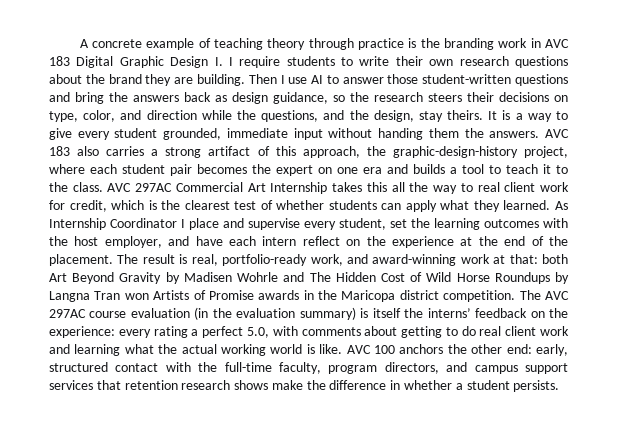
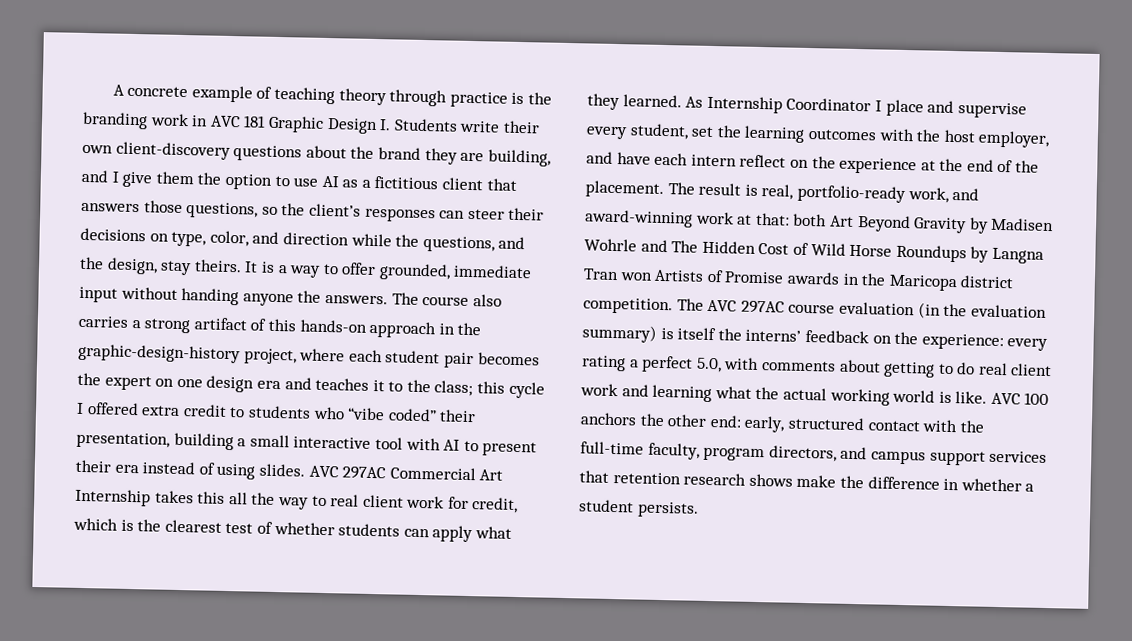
[49,56,114,68] 183 Digital -> [243,115,267,128] 181
[228,56,354,68] I require students to -> [393,118,458,132] Students
[459,56,509,66] research -> [115,141,231,160] client-discovery
[196,74,568,86] [49,92,462,104] building. Then I use AI to answer those student-written questions and bring the answers back as design guidance, so the research steers -> [487,149,551,167] [81,169,517,191] [81,200,505,223] building, and I give them the option to use AI as a fictitious client that answers those questions, so the client’s responses can steer
[49,128,158,140] give every student -> [341,262,377,276] offer
[428,128,459,138] them -> [242,293,294,307] anyone
[545,129,570,138] [49,146,70,156] AVC 183 -> [391,292,470,306] The course
[302,146,360,158] approach, -> [299,319,455,339] hands-on approach in
(358, 170) none -> [206,375,255,393] design
[413,164,568,174] [49,182,103,192] builds a tool to teach it to the class. -> [315,377,545,399] [76,402,477,423] [76,431,538,457] [75,459,305,480] teaches it to the class; this cycle I offered extra credit to students who “vibe coded” their presentation, building a small interactive tool with AI to present their era instead of using slides.

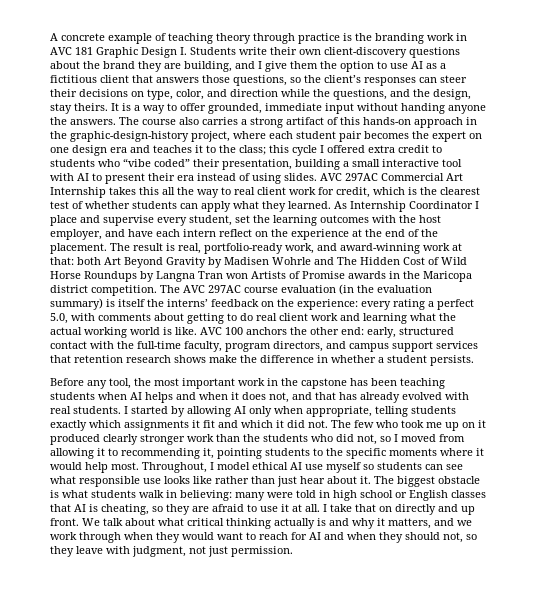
(699, 509) none -> [50,378,445,389] [50,392,469,403] [50,406,456,417] [50,420,486,431] [50,434,465,445] [50,448,484,459] [50,462,463,473] [50,476,480,487] [50,490,486,501] [50,504,475,515] [50,518,472,529] [50,532,477,543] [50,546,293,557] // Before any tool, the most important work in the capstone has been teaching students when AI helps and when it does not, and that has already evolved with real students. I started by allowing AI only when appropriate, telling students exactly which assignments it fit and which it did not. The few who took me up on it produced clearly stronger work than the students who did not, so I moved from allowing it to recommending it, pointing students to the specific moments where it would help most. Throughout, I model ethical AI use myself so students can see what responsible use looks like rather than just hear about it. The biggest obstacle is what students walk in believing: many were told in high school or English classes that AI is cheating, so they are afraid to use it at all. I take that on directly and up front. We talk about what critical thinking actually is and why it matters, and we work through when they would want to reach for AI and when they should not, so they leave with judgment, not just permission.

